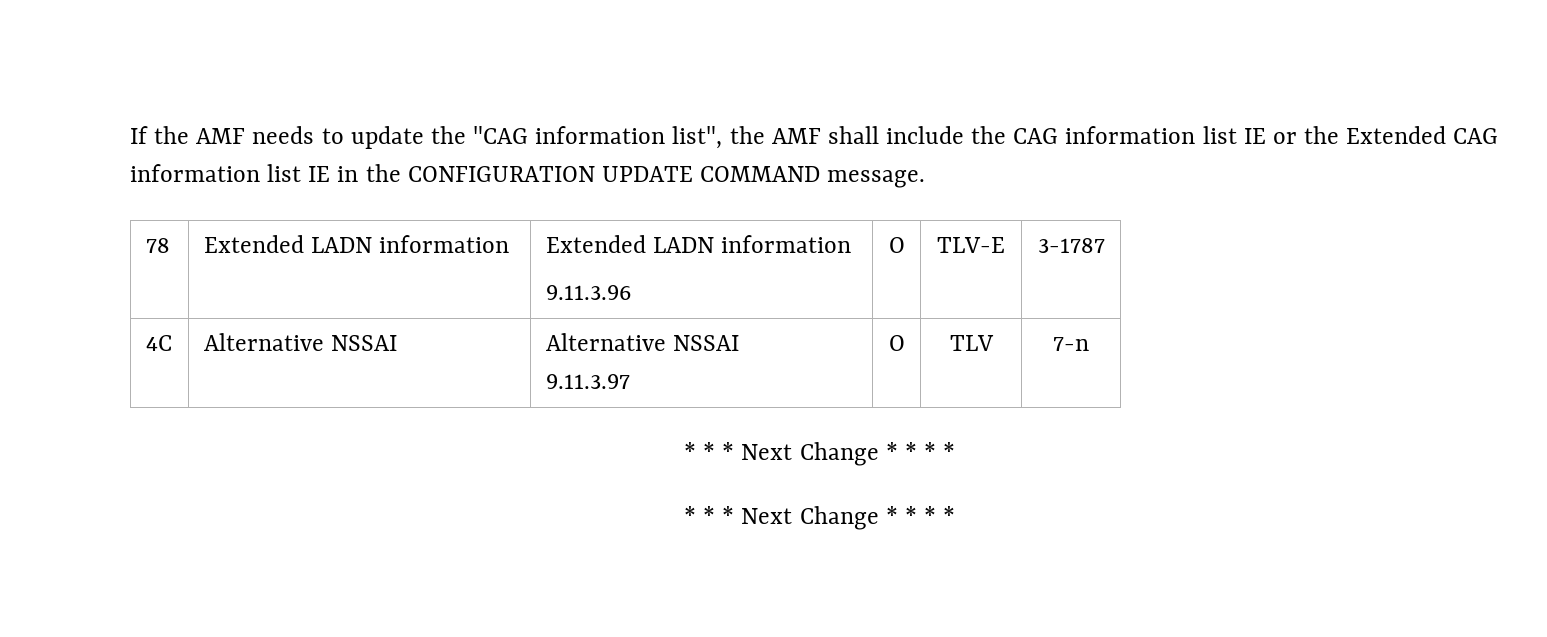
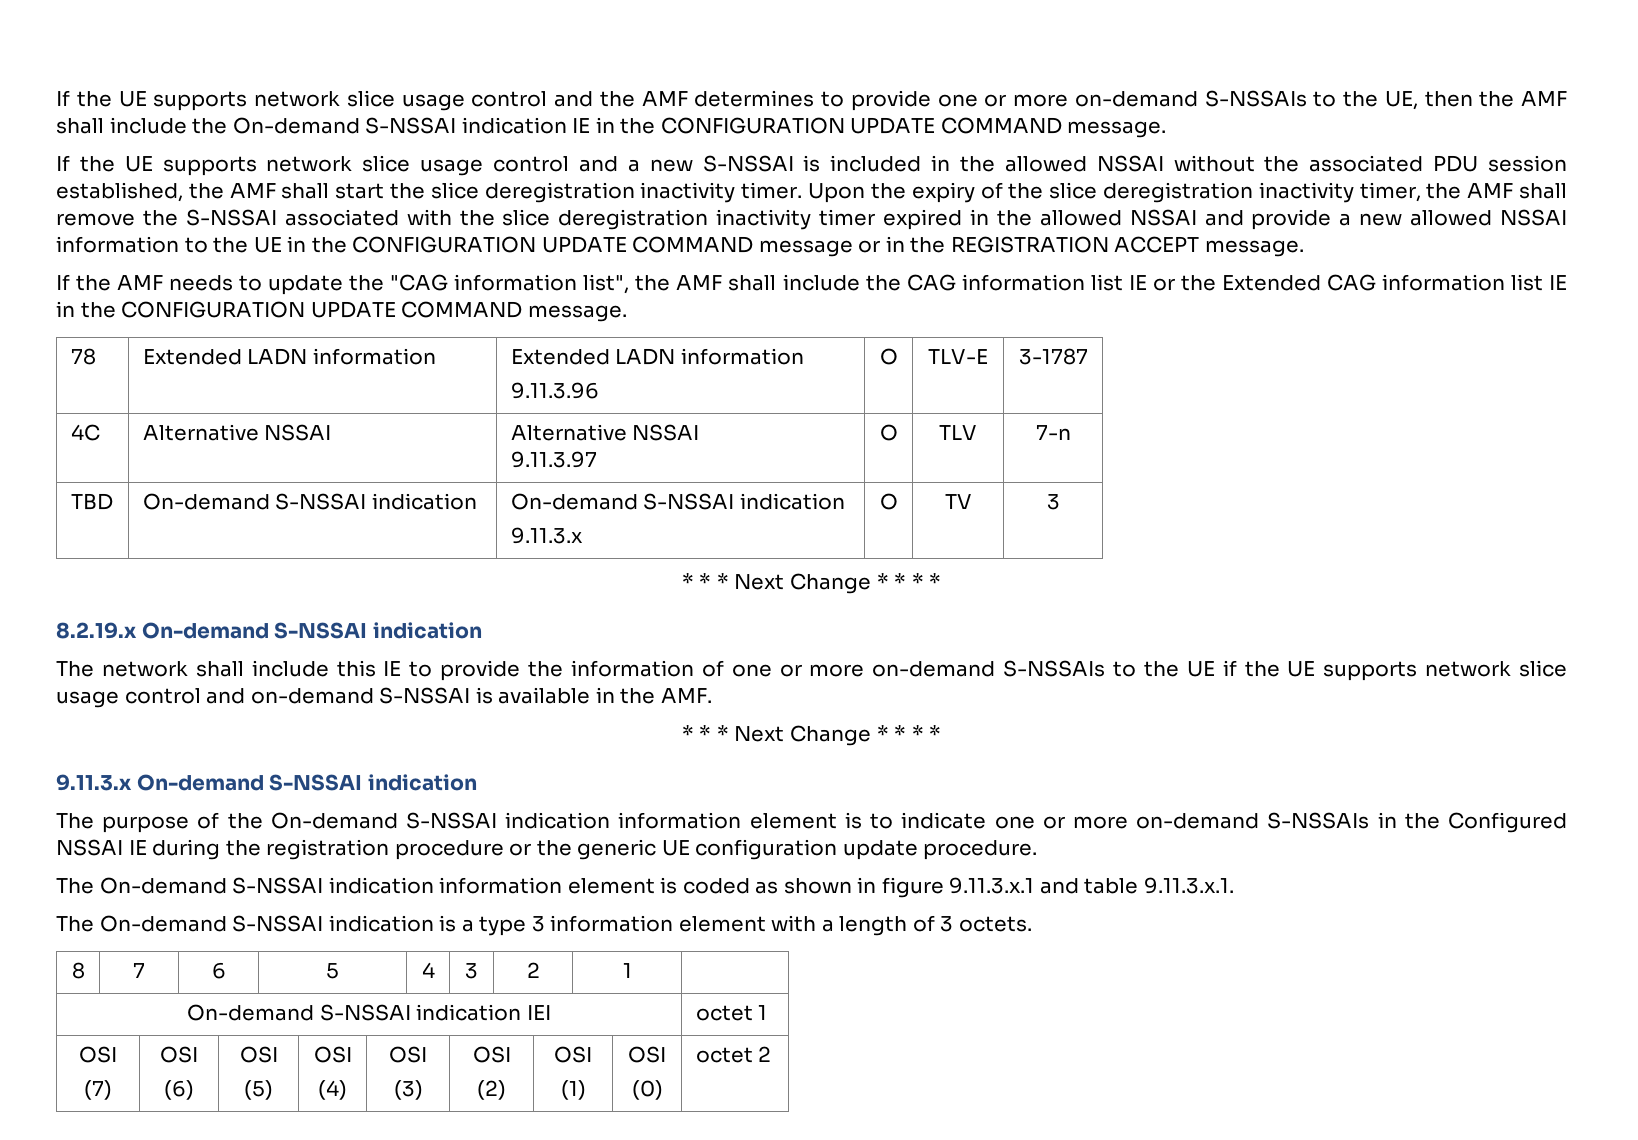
[130,126,190,144] If the -> [56,90,1567,111] [56,117,1167,138] [56,155,1567,176] [56,182,1568,203] [56,209,1568,230] [56,236,1305,257] [56,274,112,291] If the UE supports network slice usage control and the AMF determines to provide one or more on-demand S-NSSAIs to the UE, then the AMF shall include the On-demand S-NSSAI indication IE in the CONFIGURATION UPDATE COMMAND message. // If the UE supports network slice usage control and a new S-NSSAI is included in the allowed NSSAI without the associated PDU session established, the AMF shall start the slice deregistration inactivity timer. Upon the expiry of the slice deregistration inactivity timer, the AMF shall remove the S-NSSAI associated with the slice deregistration inactivity timer expired in the allowed NSSAI and provide a new allowed NSSAI information to the UE in the CONFIGURATION UPDATE COMMAND message or in the REGISTRATION ACCEPT message. // If the
[683,442,956,466] [683,506,956,530] // * * * Next Change * * * * // * * * Next Change * * * * -> [70,493,113,510] [142,493,477,510] [510,493,845,510] [510,527,583,544] [879,493,898,510] [944,494,972,509] [1046,494,1060,510] [681,573,942,594] [56,622,482,639] [56,660,1567,681] [56,687,712,708] [681,725,942,746] [56,774,477,791] [56,812,1567,833] [56,839,1038,860] [56,877,1235,898] [56,915,1033,936] [71,962,85,979] [133,963,145,978] [211,962,226,979] [326,963,339,979] [421,962,435,978] [465,963,478,979] [526,962,540,978] [622,963,632,978] [187,1004,551,1021] [695,1005,768,1021] [79,1046,117,1063] [84,1080,112,1100] [160,1046,198,1063] [164,1080,194,1100] [239,1046,278,1063] [244,1080,273,1100] [313,1046,352,1063] [318,1080,347,1100] [389,1046,427,1063] [393,1080,423,1100] [472,1046,511,1063] [477,1080,506,1100] [554,1046,592,1063] [560,1080,586,1100] [628,1046,666,1063] [631,1080,663,1100] [695,1046,772,1063] // TBD | On-demand S-NSSAI indication | On-demand S-NSSAI indication // 9.11.3.x | O | TV | 3 // * * * Next Change * * * * // 8.2.19.x On-demand S-NSSAI indication // The network shall include this IE to provide the information of one or more on-demand S-NSSAIs to the UE if the UE supports network slice usage control and on-demand S-NSSAI is available in the AMF. // * * * Next Change * * * * // 9.11.3.x On-demand S-NSSAI indication // The purpose of the On-demand S-NSSAI indication information element is to indicate one or more on-demand S-NSSAIs in the Configured NSSAI IE during the registration procedure or the generic UE configuration update procedure. // The On-demand S-NSSAI indication information element is coded as shown in figure 9.11.3.x.1 and table 9.11.3.x.1. // The On-demand S-NSSAI indication is a type 3 information element with a length of 3 octets. // 8 | 7 | 6 | 5 | 4 | 3 | 2 | 1 | // On-demand S-NSSAI indication IEI | octet 1 // OSI // (7) | OSI // (6) | OSI // (5) | OSI // (4) | OSI // (3) | OSI // (2) | OSI // (1) | OSI // (0) | octet 2

